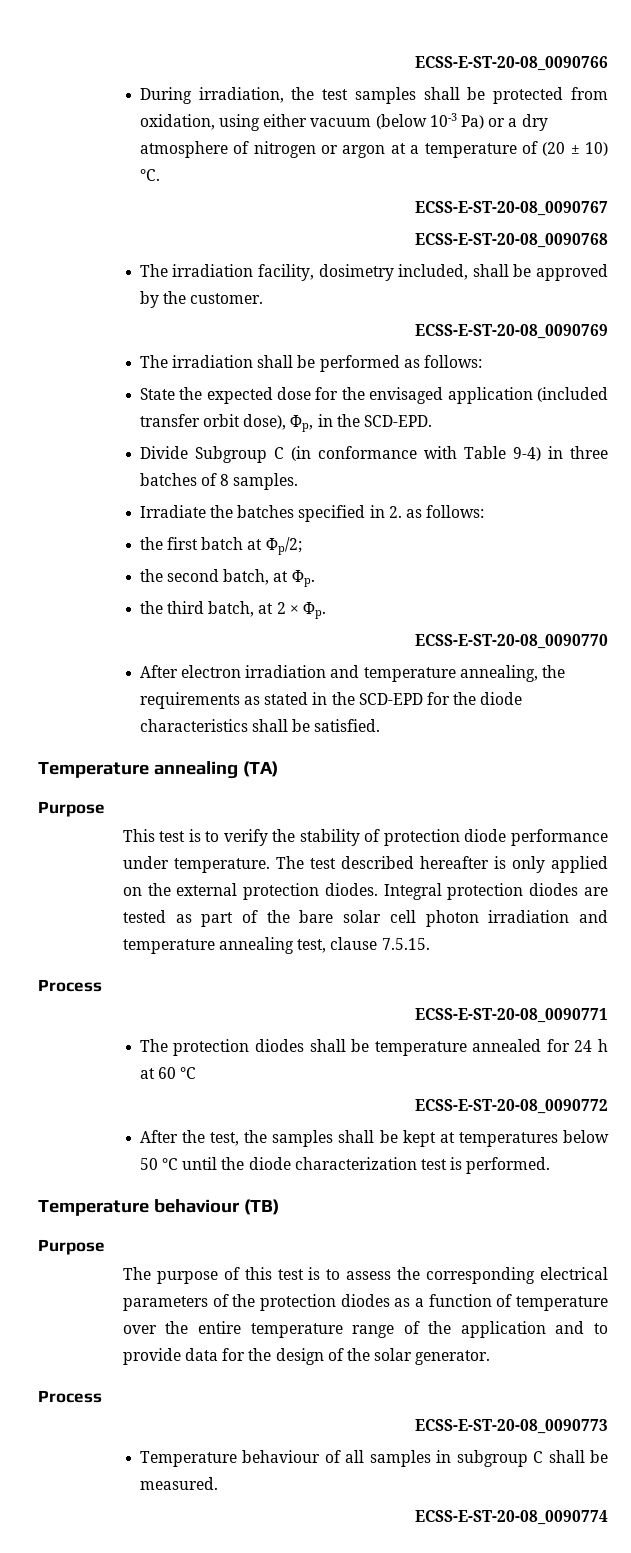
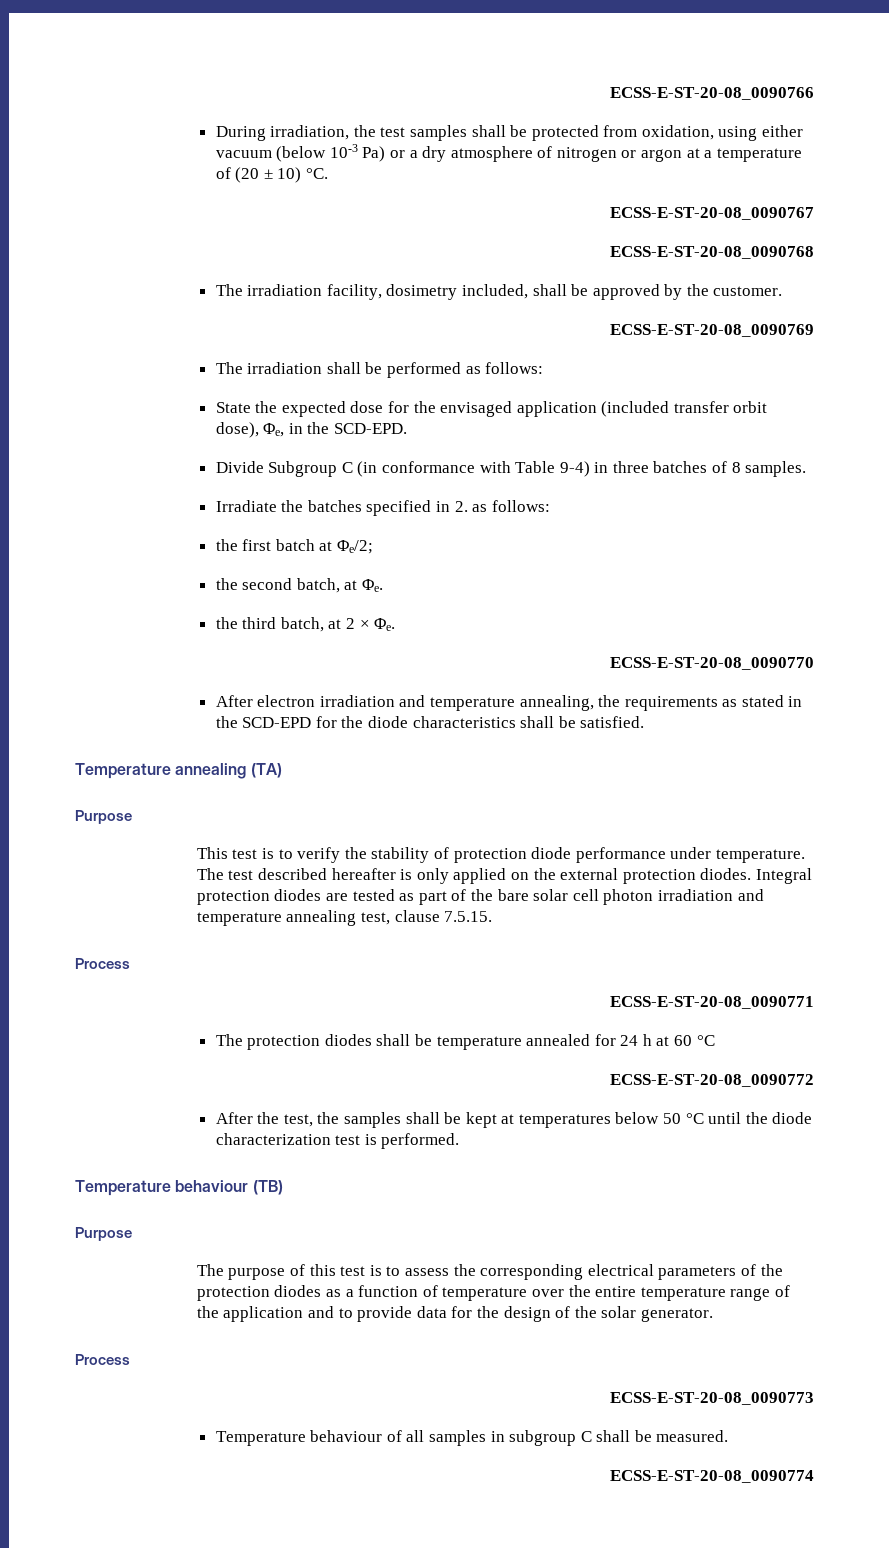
[290,415,314,432] Φp, -> [263,423,285,437] Φe,
[265,537,302,555] Φp/2; -> [336,540,373,554] Φe/2;
[291,570,315,587] Φp. -> [361,579,383,592] Φe.
[302,602,326,619] Φp. -> [374,618,396,631] Φe.

